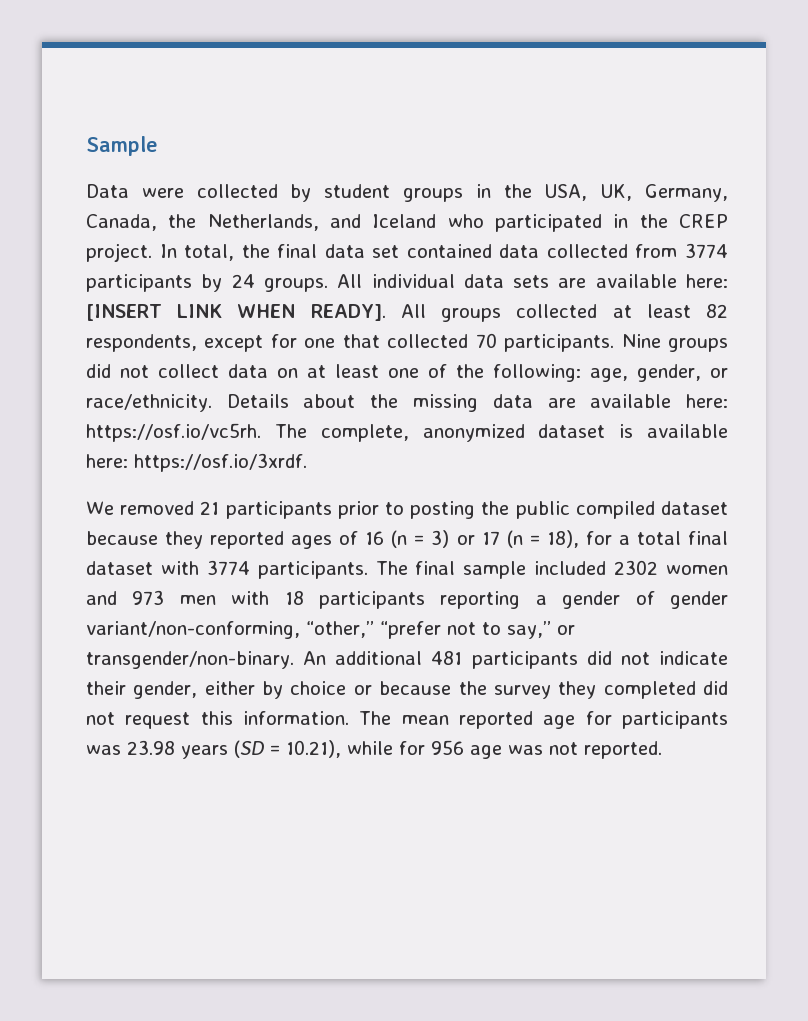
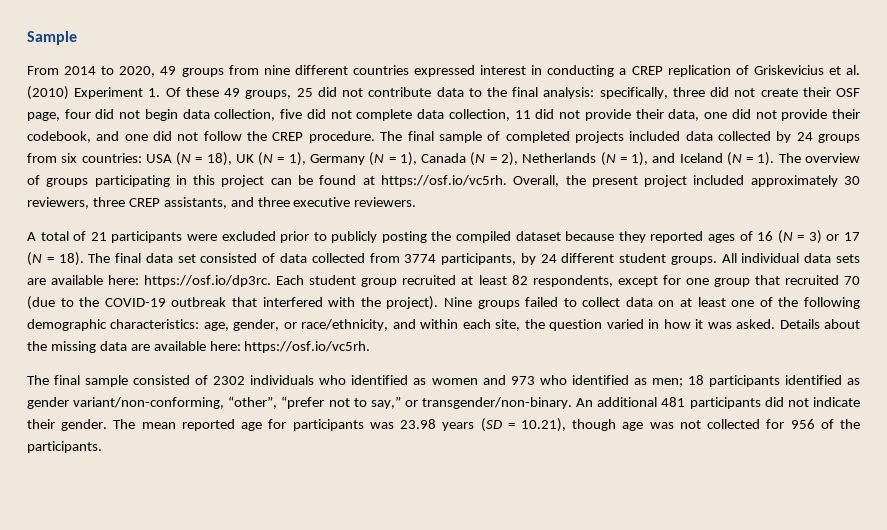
[86,184,728,202] [86,214,729,232] [86,243,270,262] Data were collected by student groups in the USA, UK, Germany, Canada, the Netherlands, and Iceland who participated in the CREP project. In total, the -> [27,65,861,77] [27,86,861,100] [27,109,861,121] [27,131,861,143] [27,152,860,166] [27,175,860,187] [27,197,417,209] [27,230,861,244] [27,252,111,266] From 2014 to 2020, 49 groups from nine different countries expressed interest in conducting a CREP replication of Griskevicius et al. (2010) Experiment 1. Of these 49 groups, 25 did not contribute data to the final analysis: specifically, three did not create their OSF page, four did not begin data collection, five did not complete data collection, 11 did not provide their data, one did not provide their codebook, and one did not follow the CREP procedure. The final sample of completed projects included data collected by 24 groups from six countries: USA (N = 18), UK (N = 1), Germany (N = 1), Canada (N = 2), Netherlands (N = 1), and Iceland (N = 1). The overview of groups participating in this project can be found at https://osf.io/vc5rh. Overall, the present project included approximately 30 reviewers, three CREP assistants, and three executive reviewers. // A total of 21 participants were excluded prior to publicly posting the compiled dataset because they reported ages of 16 (N = 3) or 17 (N = 18). The
[406,244,492,258] contained -> [200,253,276,263] consisted of
[86,274,255,292] participants by 24 -> [441,253,667,265] participants, by 24 different student
[86,304,598,322] [INSERT LINK WHEN READY]. All groups collected -> [144,275,457,287] https://osf.io/dp3rc. Each student group recruited
[342,333,729,352] [86,364,149,378] that collected 70 participants. Nine groups did not -> [713,275,860,287] [27,296,577,310] group that recruited 70 (due to the COVID-19 outbreak that interfered with the project). Nine groups failed to
[493,364,728,382] [86,394,212,412] following: age, gender, or race/ethnicity. -> [804,297,861,309] [27,319,776,331] following demographic characteristics: age, gender, or race/ethnicity, and within each site, the question varied in how it was asked.
[274,424,728,442] [86,453,307,472] [86,501,729,519] [86,530,728,549] [86,560,729,579] [86,590,655,609] The complete, anonymized dataset is available here: https://osf.io/3xrdf. // We removed 21 participants prior to posting the public compiled dataset because they reported ages of 16 (n = 3) or 17 (n = 18), for a total final dataset with 3774 participants. The final sample included 2302 women and 973 men with 18 participants reporting a gender of -> [27,375,860,387] // The final sample consisted of 2302 individuals who identified as women and 973 who identified as men; 18 participants identified as
[306,621,374,638] “other,” -> [228,396,278,409] “other”,
[133,681,729,699] [86,711,349,729] gender, either by choice or because the survey they completed did not request this information. -> [61,419,108,431] gender.
[347,740,662,759] while for 956 age was not reported. -> [572,419,861,431] [27,441,102,453] though age was not collected for 956 of the participants.

